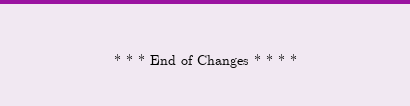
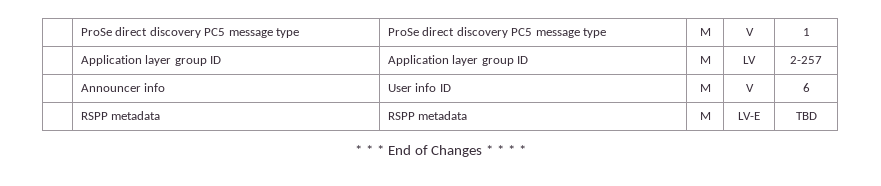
(113, 59) none -> [80,27,300,38] [387,27,607,38] [699,28,711,36] [745,28,754,36] [802,28,810,36] [80,55,222,66] [387,55,529,66] [699,56,711,64] [743,56,756,64] [790,56,822,64] [80,83,166,92] [387,83,451,92] [699,84,711,92] [745,84,754,92] [802,83,810,92] [80,111,161,120] [387,111,468,120] [699,112,711,120] [738,112,760,120] [795,112,817,120] | ProSe direct discovery PC5 message type | ProSe direct discovery PC5 message type | M | V | 1 // | Application layer group ID | Application layer group ID | M | LV | 2-257 // | Announcer info | User info ID | M | V | 6 // | RSPP metadata | RSPP metadata | M | LV-E | TBD //

